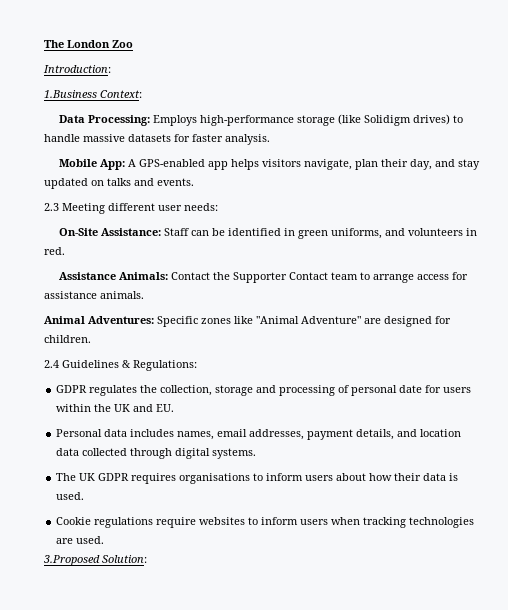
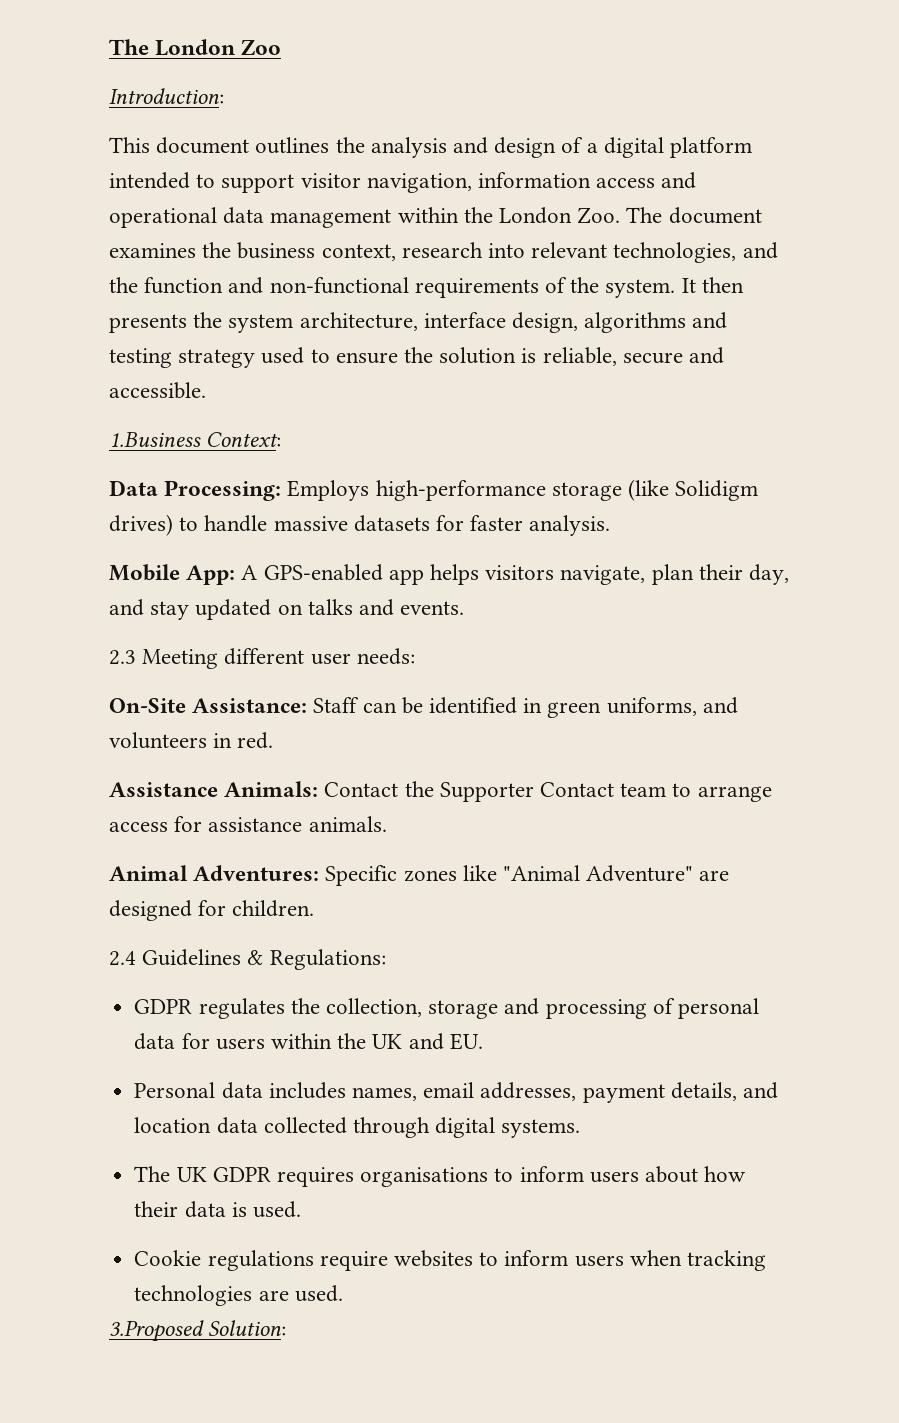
(111, 69) none -> [109,137,753,158] [109,172,697,193] [109,207,762,228] [109,242,778,263] [109,277,744,298] [109,312,728,333] [109,347,725,368] [109,382,206,399] // This document outlines the analysis and design of a digital platform intended to support visitor navigation, information access and operational data management within the London Zoo. The document examines the business context, research into relevant technologies, and the function and non-functional requirements of the system. It then presents the system architecture, interface design, algorithms and testing strategy used to ensure the solution is reliable, secure and accessible.
[399,385,423,393] date -> [134,1033,176,1050] data

